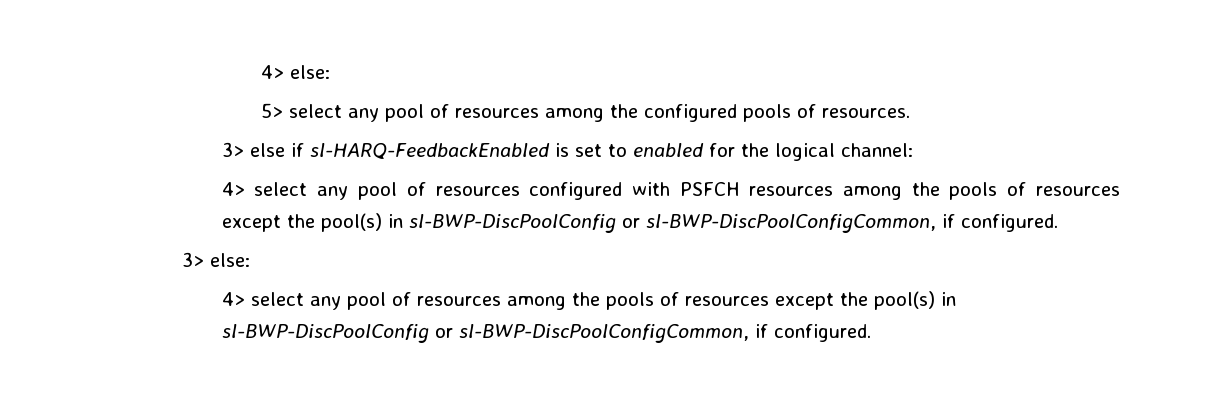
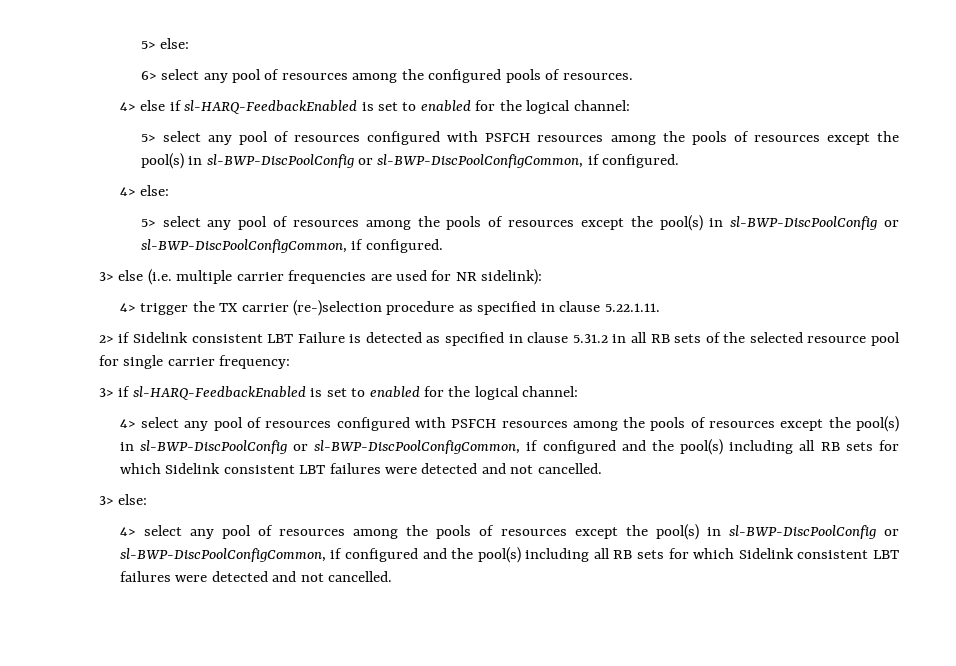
[261,65,331,79] [261,103,284,118] 4> else: // 5> -> [140,38,190,49] [140,71,157,80] 5> else: // 6>
[221,142,285,157] 3> else -> [119,100,630,114] [140,131,899,145] [140,153,680,169] [119,185,170,196] [140,215,899,231] [140,239,443,253] [98,269,543,285] [119,300,660,316] [98,332,901,346] [98,355,291,369] [98,388,114,397] 4> else if sl-HARQ-FeedbackEnabled is set to enabled for the logical channel: // 5> select any pool of resources configured with PSFCH resources among the pools of resources except the pool(s) in sl-BWP-DiscPoolConfig or sl-BWP-DiscPoolConfigCommon, if configured. // 4> else: // 5> select any pool of resources among the pools of resources except the pool(s) in sl-BWP-DiscPoolConfig or sl-BWP-DiscPoolConfigCommon, if configured. // 3> else (i.e. multiple carrier frequencies are used for NR sidelink): // 4> trigger the TX carrier (re-)selection procedure as specified in clause 5.22.1.11. // 2> if Sidelink consistent LBT Failure is detected as specified in clause 5.31.2 in all RB sets of the selected resource pool for single carrier frequency: // 3>
[960,214,1058,232] configured. -> [542,439,899,455] [119,463,602,474] configured and the pool(s) including all RB sets for which Sidelink consistent LBT failures were detected and not cancelled.
[773,324,871,342] configured. -> [344,547,900,563] [119,571,393,582] configured and the pool(s) including all RB sets for which Sidelink consistent LBT failures were detected and not cancelled.

